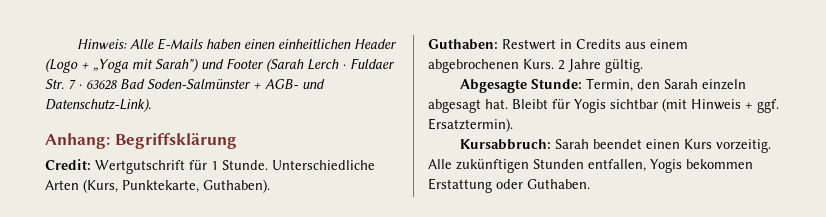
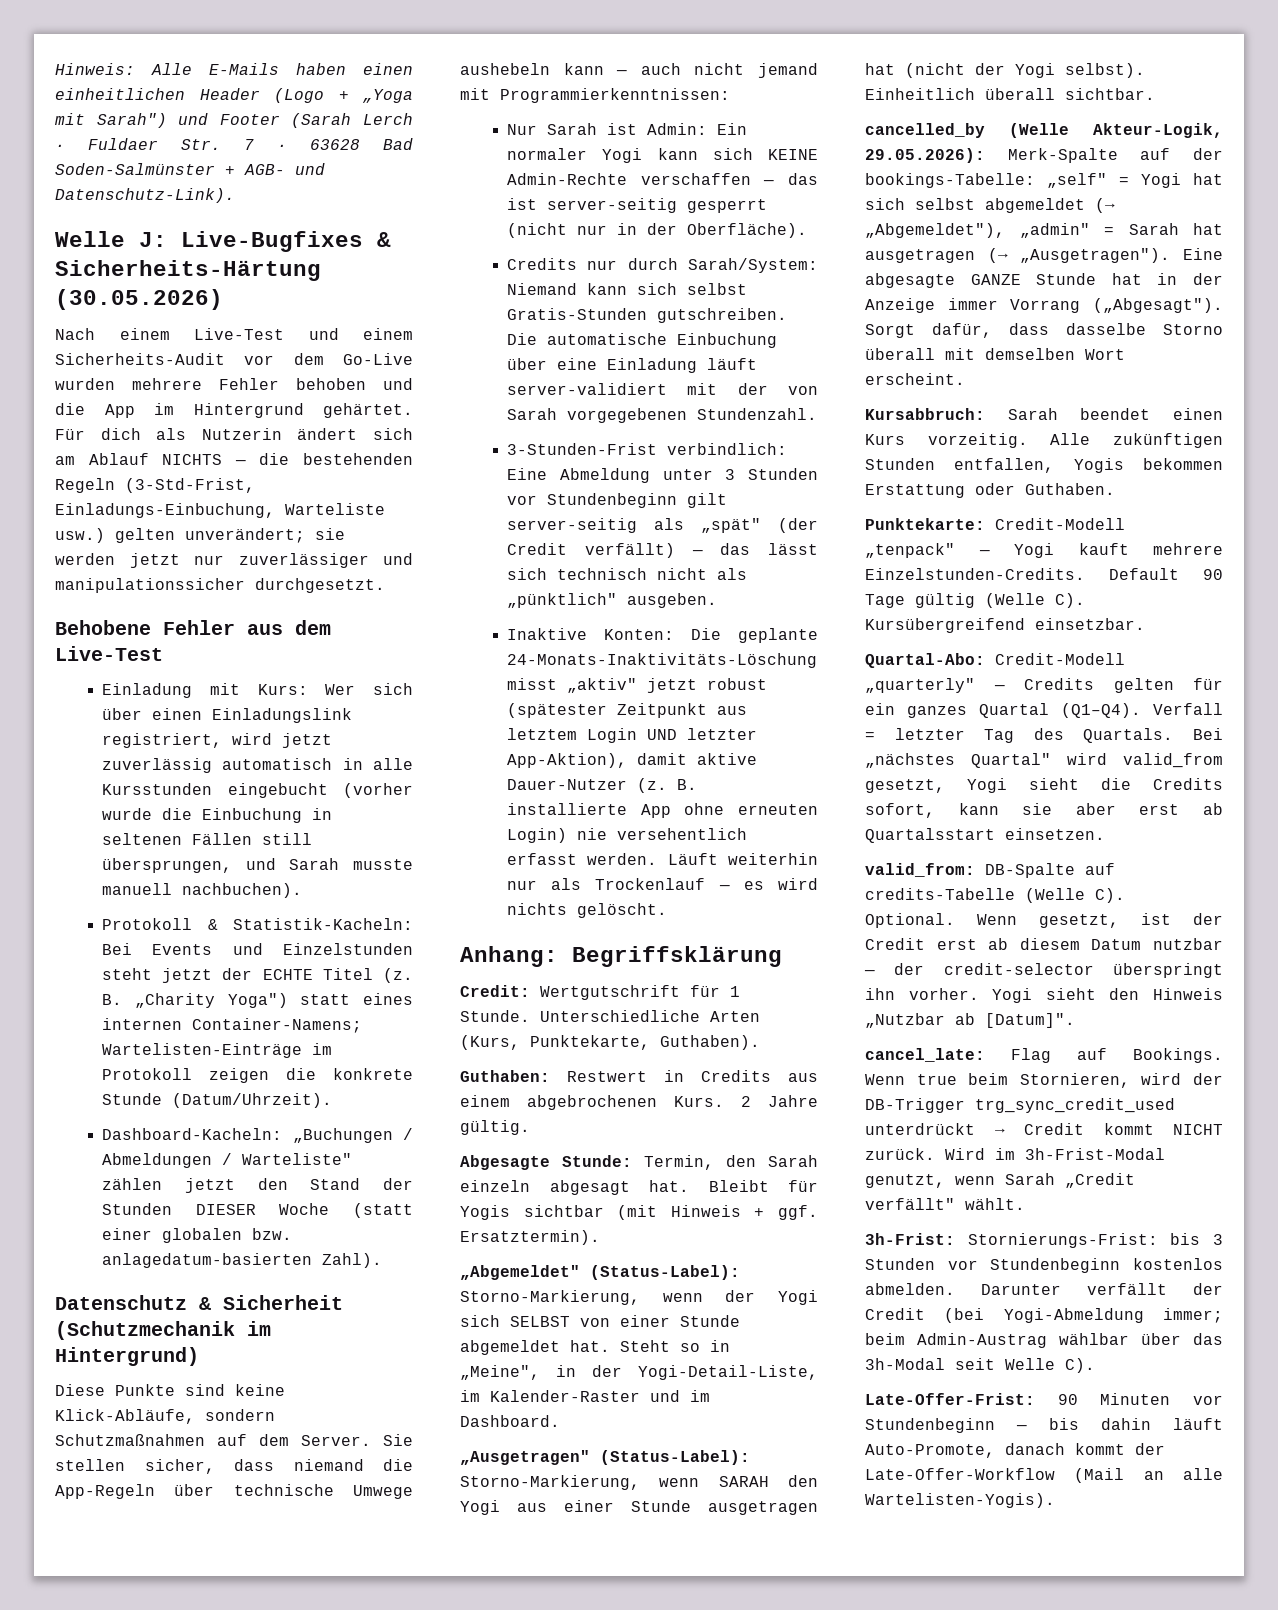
(151, 105) none -> [55,231,391,252] [55,260,321,281] [55,289,223,310] [55,328,413,340] [55,353,413,365] [55,378,413,390] [55,403,413,418] [55,428,413,440] [55,453,413,465] [55,478,255,493] [55,503,385,518] [55,528,345,543] [55,553,413,568] [55,578,385,593] [55,620,331,635] [55,646,163,661] [102,683,413,698] [102,708,353,723] [102,733,333,748] [102,758,413,773] [102,783,413,798] [102,808,333,823] [102,833,313,845] [102,858,413,873] [102,883,303,898] [102,918,413,930] [102,943,413,955] [102,968,413,983] [102,993,413,1008] [102,1018,363,1033] [102,1043,333,1058] [102,1068,413,1083] [102,1093,333,1108] [102,1128,413,1143] [102,1153,353,1168] [102,1178,413,1193] [102,1203,413,1218] [102,1228,293,1243] [102,1253,383,1268] [55,1295,343,1310] [55,1321,271,1340] [55,1347,199,1366] [55,1384,285,1396] [55,1409,275,1424] [55,1434,413,1446] [55,1459,413,1474] [55,1484,413,1499] [460,63,818,78] [460,88,730,103] [507,123,748,135] [507,148,818,163] [507,173,818,185] [507,198,768,213] [507,223,808,238] [507,258,818,273] [507,283,748,295] [507,308,788,323] [507,333,778,348] [507,358,758,373] [507,383,818,395] [507,408,818,423] [507,443,788,455] [507,468,818,483] [507,493,728,508] [507,518,818,533] [507,543,818,558] [507,568,748,580] [507,593,718,608] [507,628,818,643] [507,653,818,668] [507,678,768,693] [507,703,748,718] [507,728,758,743] [507,753,758,768] [507,778,698,793] [507,803,818,818] [507,828,748,843] [507,853,818,865] [507,878,818,890] [507,903,668,918] // Welle J: Live-Bugfixes & Sicherheits-Härtung (30.05.2026) // Nach einem Live-Test und einem Sicherheits-Audit vor dem Go-Live wurden mehrere Fehler behoben und die App im Hintergrund gehärtet. Für dich als Nutzerin ändert sich am Ablauf NICHTS — die bestehenden Regeln (3-Std-Frist, Einladungs-Einbuchung, Warteliste usw.) gelten unverändert; sie werden jetzt nur zuverlässiger und manipulationssicher durchgesetzt. // Behobene Fehler aus dem Live-Test // Einladung mit Kurs: Wer sich über einen Einladungslink registriert, wird jetzt zuverlässig automatisch in alle Kursstunden eingebucht (vorher wurde die Einbuchung in seltenen Fällen still übersprungen, und Sarah musste manuell nachbuchen). // Protokoll & Statistik-Kacheln: Bei Events und Einzelstunden steht jetzt der ECHTE Titel (z. B. „Charity Yoga") statt eines internen Container-Namens; Wartelisten-Einträge im Protokoll zeigen die konkrete Stunde (Datum/Uhrzeit). // Dashboard-Kacheln: „Buchungen / Abmeldungen / Warteliste" zählen jetzt den Stand der Stunden DIESER Woche (statt einer globalen bzw. anlagedatum-basierten Zahl). // Datenschutz & Sicherheit (Schutzmechanik im Hintergrund) // Diese Punkte sind keine Klick-Abläufe, sondern Schutzmaßnahmen auf dem Server. Sie stellen sicher, dass niemand die App-Regeln über technische Umwege aushebeln kann — auch nicht jemand mit Programmierkenntnissen: // Nur Sarah ist Admin: Ein normaler Yogi kann sich KEINE Admin-Rechte verschaffen — das ist server-seitig gesperrt (nicht nur in der Oberfläche). // Credits nur durch Sarah/System: Niemand kann sich selbst Gratis-Stunden gutschreiben. Die automatische Einbuchung über eine Einladung läuft server-validiert mit der von Sarah vorgegebenen Stundenzahl. // 3-Stunden-Frist verbindlich: Eine Abmeldung unter 3 Stunden vor Stundenbeginn gilt server-seitig als „spät" (der Credit verfällt) — das lässt sich technisch nicht als „pünktlich" ausgeben. // Inaktive Konten: Die geplante 24-Monats-Inaktivitäts-Löschung misst „aktiv" jetzt robust (spätester Zeitpunkt aus letztem Login UND letzter App-Aktion), damit aktive Dauer-Nutzer (z. B. installierte App ohne erneuten Login) nie versehentlich erfasst werden. Läuft weiterhin nur als Trockenlauf — es wird nichts gelöscht.
(513, 125) none -> [460,1265,740,1280] [460,1290,818,1305] [460,1315,740,1327] [460,1340,730,1355] [460,1365,818,1380] [460,1390,710,1402] [460,1415,560,1427] [460,1450,750,1465] [460,1475,818,1490] [460,1500,818,1515] [865,63,1145,78] [865,88,1155,100] [865,123,1223,138] [865,148,1223,163] [865,173,1223,188] [865,198,1115,213] [865,223,1223,238] [865,248,1223,263] [865,273,1223,288] [865,298,1223,313] [865,323,1223,338] [865,348,1125,360] [865,373,965,385] // „Abgemeldet" (Status-Label): Storno-Markierung, wenn der Yogi sich SELBST von einer Stunde abgemeldet hat. Steht so in „Meine", in der Yogi-Detail-Liste, im Kalender-Raster und im Dashboard. // „Ausgetragen" (Status-Label): Storno-Markierung, wenn SARAH den Yogi aus einer Stunde ausgetragen hat (nicht der Yogi selbst). Einheitlich überall sichtbar. // cancelled_by (Welle Akteur-Logik, 29.05.2026): Merk-Spalte auf der bookings-Tabelle: „self" = Yogi hat sich selbst abgemeldet (→ „Abgemeldet"), „admin" = Sarah hat ausgetragen (→ „Ausgetragen"). Eine abgesagte GANZE Stunde hat in der Anzeige immer Vorrang („Abgesagt"). Sorgt dafür, dass dasselbe Storno überall mit demselben Wort erscheint.
(590, 184) none -> [865,518,1125,530] [865,543,1223,558] [865,568,1223,580] [865,593,1085,608] [865,618,1145,633] [865,653,1125,668] [865,678,1223,693] [865,703,1223,718] [865,728,1223,743] [865,753,1223,768] [865,778,1223,793] [865,803,1223,818] [865,828,1105,843] [865,863,1115,878] [865,888,1125,903] [865,913,1223,928] [865,938,1223,950] [864,963,1223,978] [865,988,1223,1003] [865,1013,1075,1028] [865,1048,1223,1063] [865,1073,1223,1088] [865,1098,1175,1113] [865,1123,1223,1135] [865,1148,1165,1160] [865,1173,1135,1188] [865,1198,1025,1210] [865,1233,1223,1248] [865,1258,1223,1273] [865,1283,1223,1295] [865,1308,1223,1323] [865,1333,1223,1348] [865,1358,1095,1373] [865,1393,1223,1405] [865,1418,1223,1433] [865,1443,1165,1458] [865,1468,1223,1483] [865,1493,1055,1508] // Punktekarte: Credit-Modell „tenpack" — Yogi kauft mehrere Einzelstunden-Credits. Default 90 Tage gültig (Welle C). Kursübergreifend einsetzbar. // Quartal-Abo: Credit-Modell „quarterly" — Credits gelten für ein ganzes Quartal (Q1–Q4). Verfall = letzter Tag des Quartals. Bei „nächstes Quartal" wird valid_from gesetzt, Yogi sieht die Credits sofort, kann sie aber erst ab Quartalsstart einsetzen. // valid_from: DB-Spalte auf credits-Tabelle (Welle C). Optional. Wenn gesetzt, ist der Credit erst ab diesem Datum nutzbar — der credit-selector überspringt ihn vorher. Yogi sieht den Hinweis „Nutzbar ab [Datum]". // cancel_late: Flag auf Bookings. Wenn true beim Stornieren, wird der DB-Trigger trg_sync_credit_used unterdrückt → Credit kommt NICHT zurück. Wird im 3h-Frist-Modal genutzt, wenn Sarah „Credit verfällt" wählt. // 3h-Frist: Stornierungs-Frist: bis 3 Stunden vor Stundenbeginn kostenlos abmelden. Darunter verfällt der Credit (bei Yogi-Abmeldung immer; beim Admin-Austrag wählbar über das 3h-Modal seit Welle C). // Late-Offer-Frist: 90 Minuten vor Stundenbeginn — bis dahin läuft Auto-Promote, danach kommt der Late-Offer-Workflow (Mail an alle Wartelisten-Yogis).

